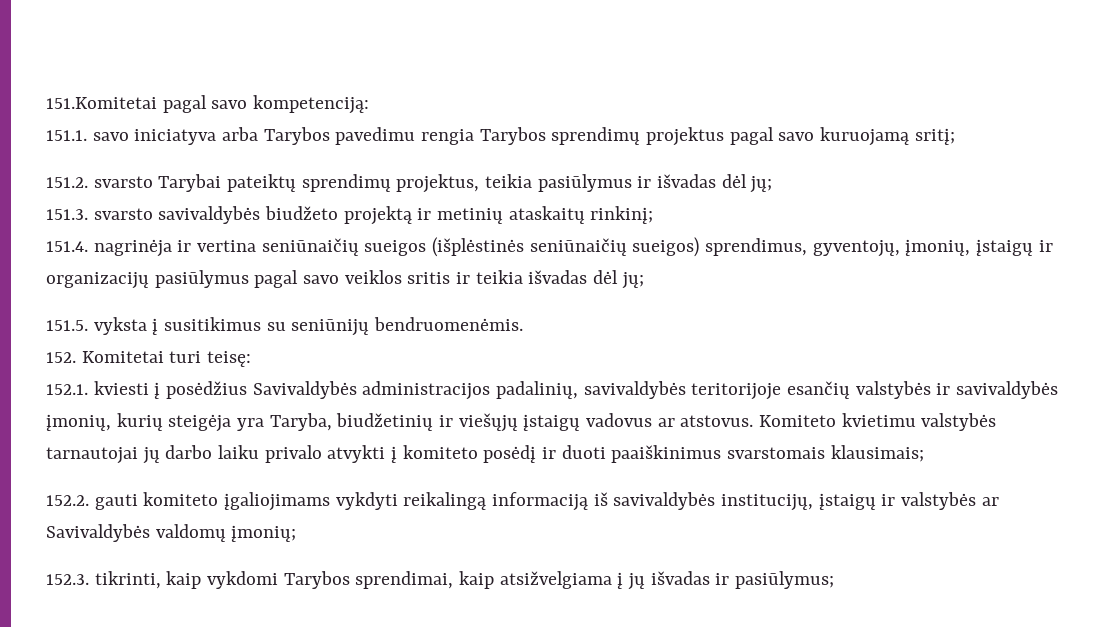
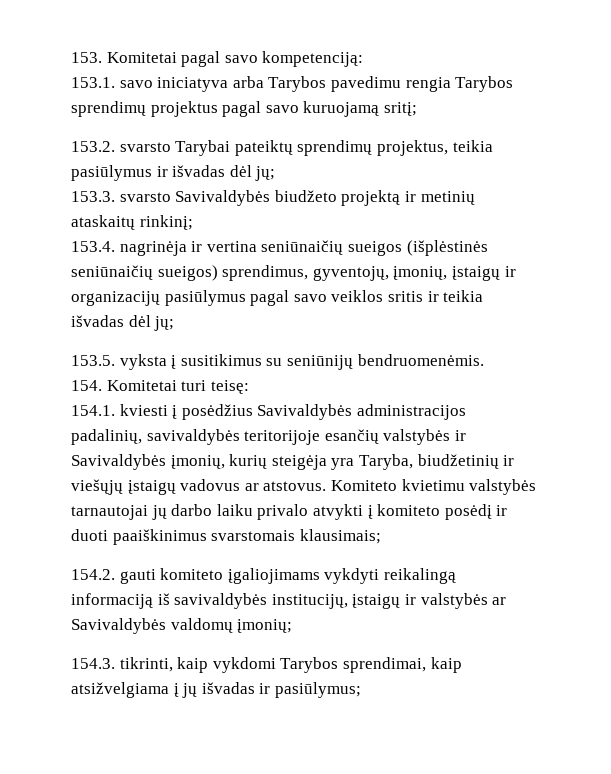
[46,97,157,109] 151.Komitetai -> [71,52,177,63] 153. Komitetai
[46,130,87,141] 151.1. -> [71,77,115,88] 153.1.
[46,177,88,188] 151.2. -> [71,141,115,152] 153.2.
[46,206,261,224] 151.3. svarsto savivaldybės -> [71,190,271,206] 153.3. svarsto Savivaldybės
[46,241,88,252] 151.4. -> [71,241,115,252] 153.4.
[46,320,88,331] 151.5. -> [71,355,115,366] 153.5.
[46,352,76,363] 152. -> [71,380,102,391] 154.
[46,384,88,395] 152.1. -> [71,405,115,416] 154.1.
[956,381,1059,399] savivaldybės -> [71,454,166,470] Savivaldybės
[46,495,89,506] 152.2. -> [71,569,115,580] 154.2.
[46,574,89,585] 152.3. -> [71,658,115,669] 154.3.

